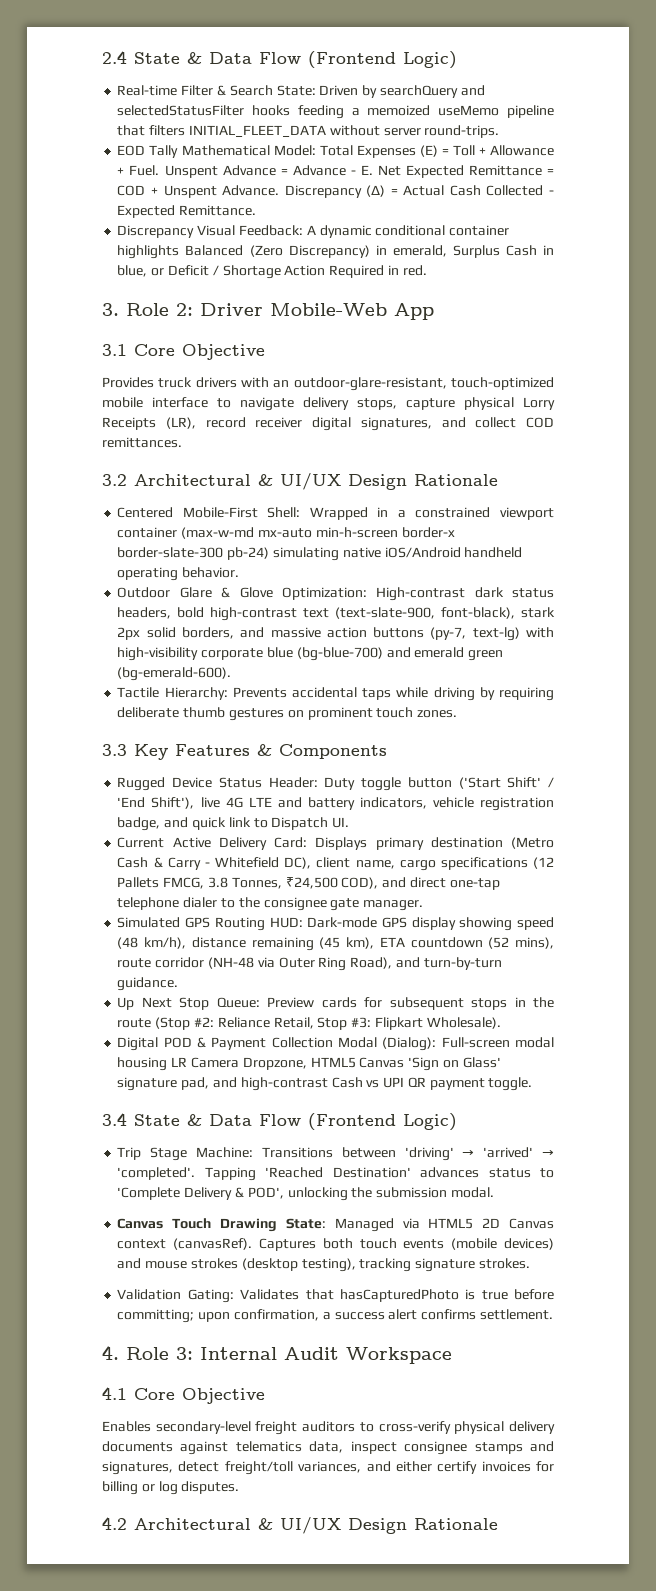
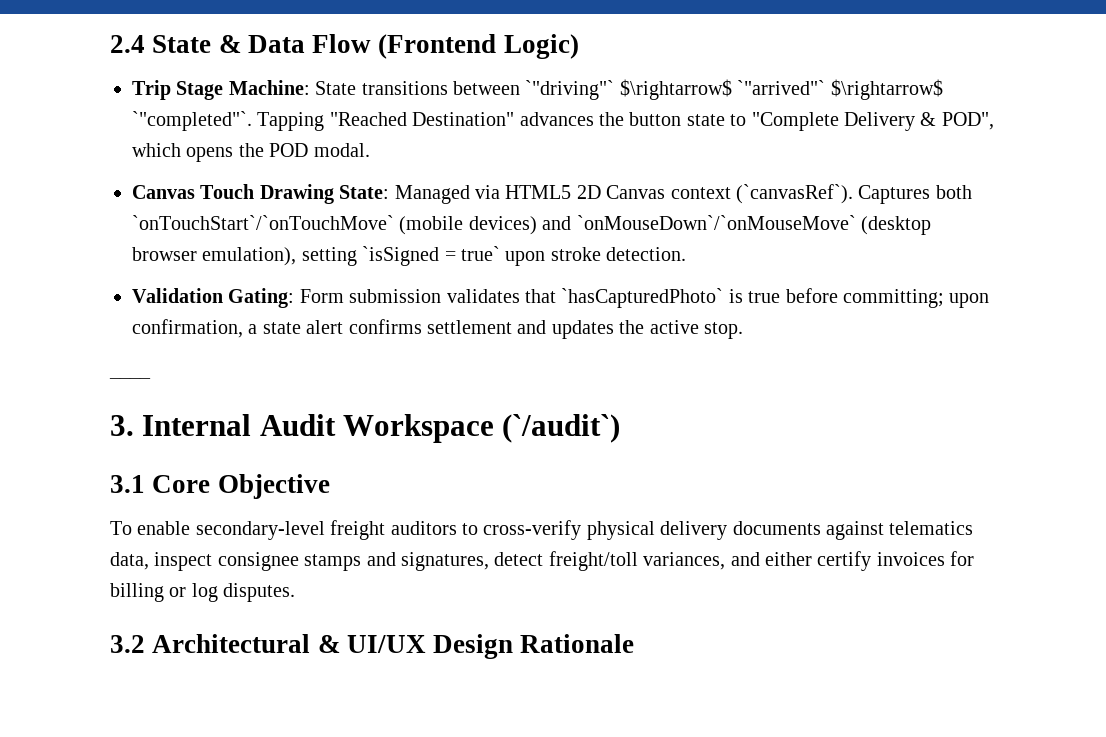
[117,85,485,98] [117,105,554,119] [117,125,500,138] [117,145,554,158] [117,165,554,178] [117,185,554,198] [117,205,257,218] [117,225,510,238] [117,245,554,259] [117,265,427,279] [102,303,434,320] [102,344,265,360] [102,377,554,391] [102,397,555,411] [102,417,554,431] [102,437,182,448] [102,473,498,490] [117,507,554,520] [117,527,455,539] [117,547,523,561] [117,567,240,581] [117,587,554,601] [117,607,555,621] [117,627,554,641] [117,647,504,661] [117,667,232,681] [117,687,554,701] [117,707,458,721] [102,744,387,760] [117,777,555,791] [117,797,554,811] [117,817,350,831] [117,837,554,850] [117,857,554,871] [117,877,500,890] [117,897,424,911] [117,917,554,931] [117,937,555,951] [117,957,502,971] [117,977,179,991] [117,997,554,1010] [117,1017,501,1030] [117,1037,554,1051] [117,1057,501,1071] [117,1077,533,1091] [102,1113,457,1131] [117,1147,554,1161] [117,1167,554,1181] [117,1187,448,1201] Real-time Filter & Search State: Driven by searchQuery and selectedStatusFilter hooks feeding a memoized useMemo pipeline that filters INITIAL_FLEET_DATA without server round-trips. // EOD Tally Mathematical Model: Total Expenses (E) = Toll + Allowance + Fuel. Unspent Advance = Advance - E. Net Expected Remittance = COD + Unspent Advance. Discrepancy (Δ) = Actual Cash Collected - Expected Remittance. // Discrepancy Visual Feedback: A dynamic conditional container highlights Balanced (Zero Discrepancy) in emerald, Surplus Cash in blue, or Deficit / Shortage Action Required in red. // 3. Role 2: Driver Mobile-Web App // 3.1 Core Objective // Provides truck drivers with an outdoor-glare-resistant, touch-optimized mobile interface to navigate delivery stops, capture physical Lorry Receipts (LR), record receiver digital signatures, and collect COD remittances. // 3.2 Architectural & UI/UX Design Rationale // Centered Mobile-First Shell: Wrapped in a constrained viewport container (max-w-md mx-auto min-h-screen border-x border-slate-300 pb-24) simulating native iOS/Android handheld operating behavior. // Outdoor Glare & Glove Optimization: High-contrast dark status headers, bold high-contrast text (text-slate-900, font-black), stark 2px solid borders, and massive action buttons (py-7, text-lg) with high-visibility corporate blue (bg-blue-700) and emerald green (bg-emerald-600). // Tactile Hierarchy: Prevents accidental taps while driving by requiring deliberate thumb gestures on prominent touch zones. // 3.3 Key Features & Components // Rugged Device Status Header: Duty toggle button ('Start Shift' / 'End Shift'), live 4G LTE and battery indicators, vehicle registration badge, and quick link to Dispatch UI. // Current Active Delivery Card: Displays primary destination (Metro Cash & Carry - Whitefield DC), client name, cargo specifications (12 Pallets FMCG, 3.8 Tonnes, ₹24,500 COD), and direct one-tap telephone dialer to the consignee gate manager. // Simulated GPS Routing HUD: Dark-mode GPS display showing speed (48 km/h), distance remaining (45 km), ETA countdown (52 mins), route corridor (NH-48 via Outer Ring Road), and turn-by-turn guidance. // Up Next Stop Queue: Preview cards for subsequent stops in the route (Stop #2: Reliance Retail, Stop #3: Flipkart Wholesale). // Digital POD & Payment Collection Modal (Dialog): Full-screen modal housing LR Camera Dropzone, HTML5 Canvas 'Sign on Glass' signature pad, and high-contrast Cash vs UPI QR payment toggle. // 3.4 State & Data Flow (Frontend Logic) // Trip Stage Machine: Transitions between 'driving' → 'arrived' → 'completed'. Tapping 'Reached Destination' advances status to 'Complete Delivery & POD', unlocking the submission -> [132,79,943,100] [132,111,994,131] [132,143,309,162] Trip Stage Machine: State transitions between `"driving"` $\rightarrow$ `"arrived"` $\rightarrow$ `"completed"`. Tapping "Reached Destination" advances the button state to "Complete Delivery & POD", which opens the POD
[173,1238,253,1250] (canvasRef). -> [735,184,853,204] (`canvasRef`).
[359,1238,445,1249] touch events -> [132,215,394,230] `onTouchStart`/`onTouchMove`
[145,1258,530,1272] [117,1289,459,1303] mouse strokes (desktop testing), tracking signature strokes. // Validation Gating: Validates that hasCapturedPhoto -> [576,215,931,235] [132,246,687,266] [132,288,724,308] `onMouseDown`/`onMouseMove` (desktop browser emulation), setting `isSigned = true` upon stroke detection. // Validation Gating: Form submission validates that `hasCapturedPhoto`
[334,1312,385,1320] success -> [262,322,301,334] state
[479,1309,553,1320] [102,1345,193,1360] settlement. // 4. Role 3: -> [427,320,743,339] [109,376,151,379] [110,415,134,436] settlement and updates the active stop. // ____ // 3.
[102,1387,265,1404] [102,1421,151,1432] // 4.1 Core Objective // Enables -> [502,414,621,443] [110,474,330,499] [110,521,191,535] (`/audit`) // 3.1 Core Objective // To enable
[102,1517,127,1530] 4.2 -> [110,635,145,653] 3.2

